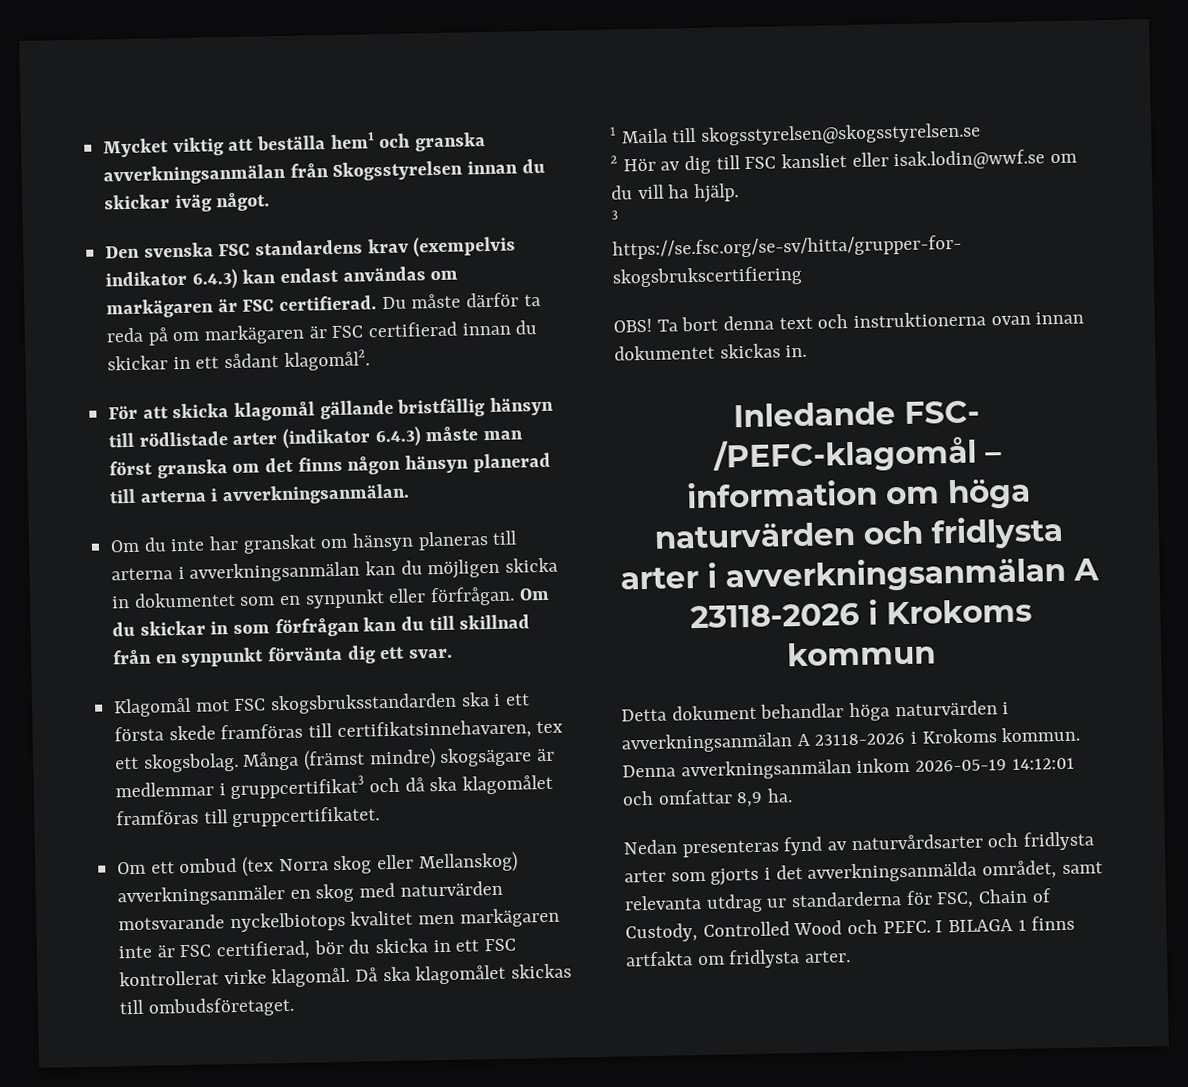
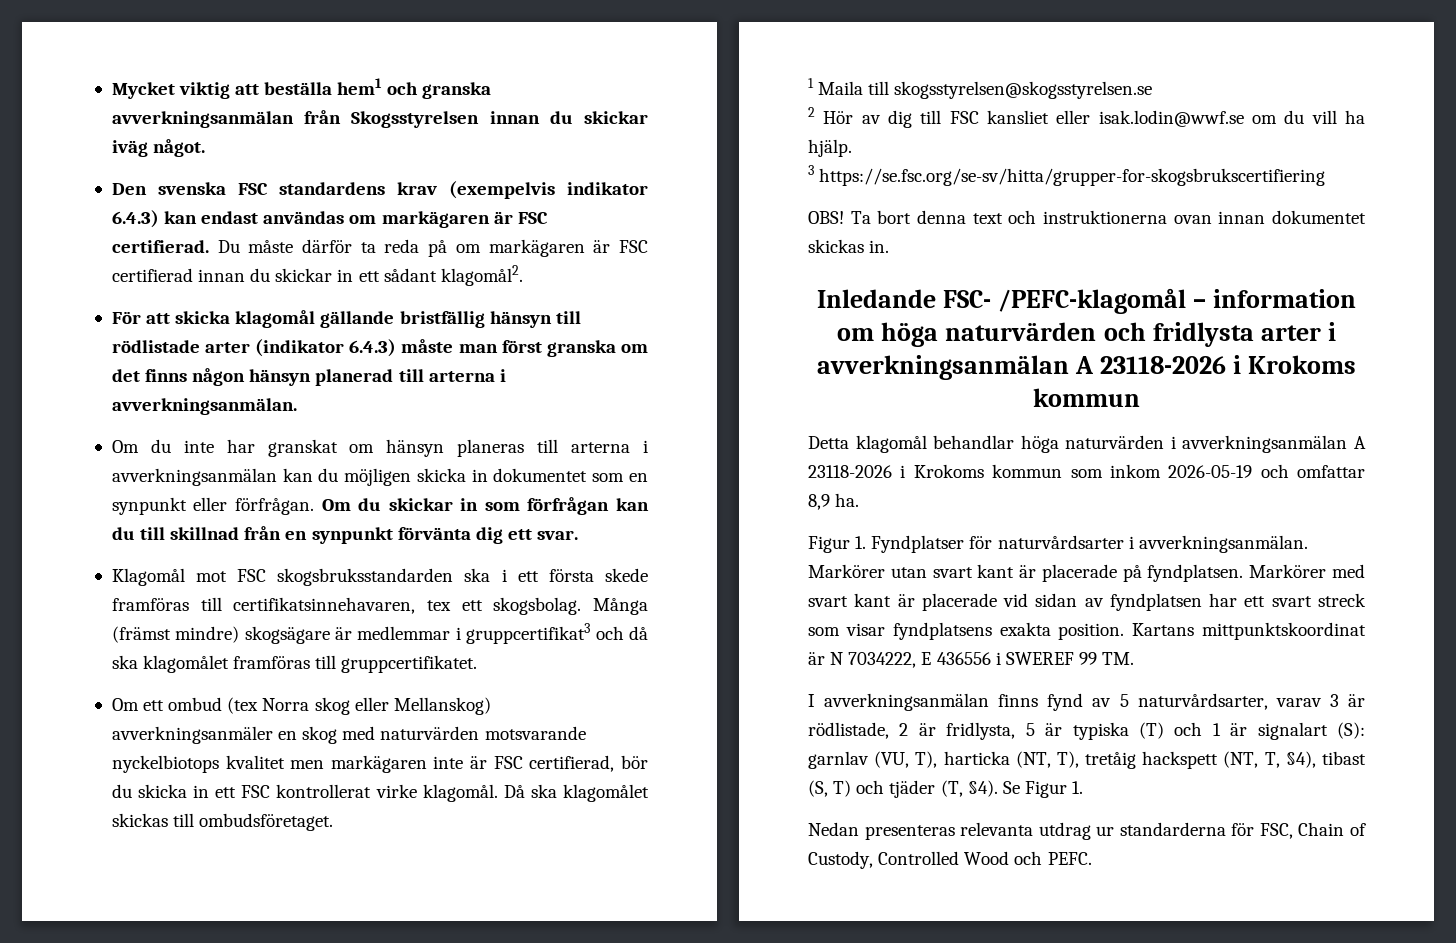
[671,704,757,721] dokument -> [855,435,927,453] klagomål
[1001,726,1081,743] [622,759,852,781] kommun. Denna avverkningsanmälan -> [992,464,1103,478] kommun som
[1011,757,1075,770] 14:12:01 -> (1253, 471) none
[623,831,1096,858] [624,860,1103,886] Nedan presenteras fynd av naturvårdsarter och fridlysta arter som gjorts i det avverkningsanmälda området, samt -> [808,535,1308,553] [808,564,1365,582] [808,593,1366,611] [808,622,1366,640] [808,652,1135,668] [808,693,1365,711] [808,722,1365,740] [808,751,1366,769] [808,780,1084,798] [808,822,955,840] Figur 1. Fyndplatser för naturvårdsarter i avverkningsanmälan. Markörer utan svart kant är placerade på fyndplatsen. Markörer med svart kant är placerade vid sidan av fyndplatsen har ett svart streck som visar fyndplatsens exakta position. Kartans mittpunktskoordinat är N 7034222, E 436556 i SWEREF 99 TM. // I avverkningsanmälan finns fynd av 5 naturvårdsarter, varav 3 är rödlistade, 2 är fridlysta, 5 är typiska (T) och 1 är signalart (S): garnlav (VU, T), harticka (NT, T), tretåig hackspett (NT, T, §4), tibast (S, T) och tjäder (T, §4). Se Figur 1. // Nedan presenteras
[935,915,1076,933] [625,949,852,969] I BILAGA 1 finns artfakta om fridlysta arter. -> (1092, 858) none

